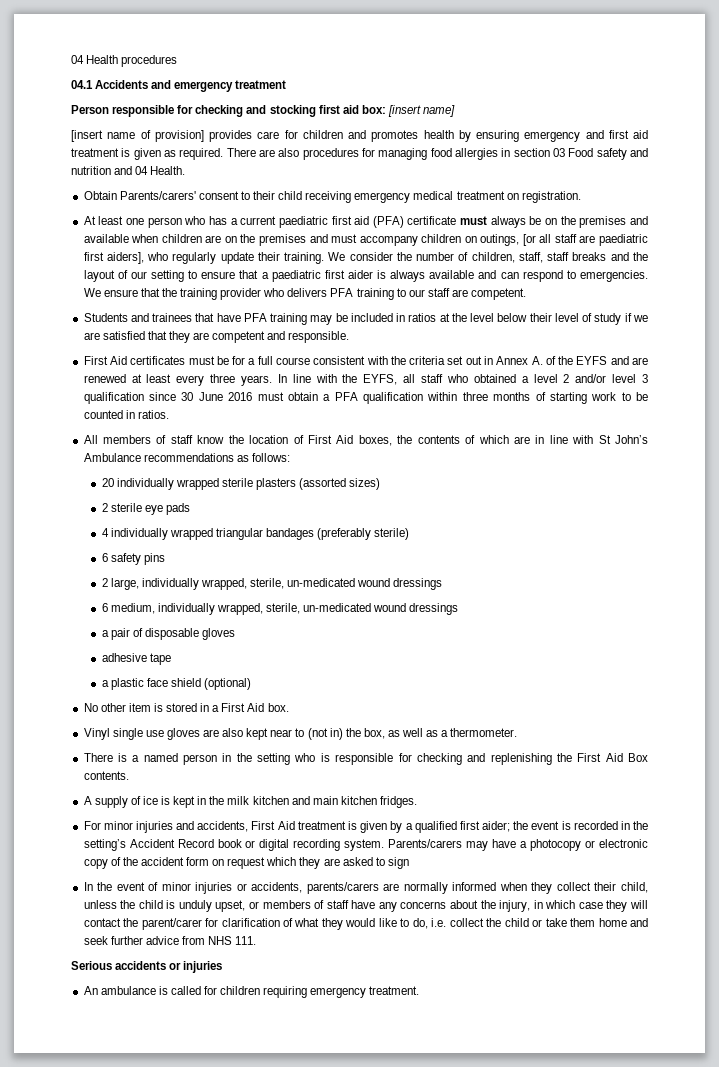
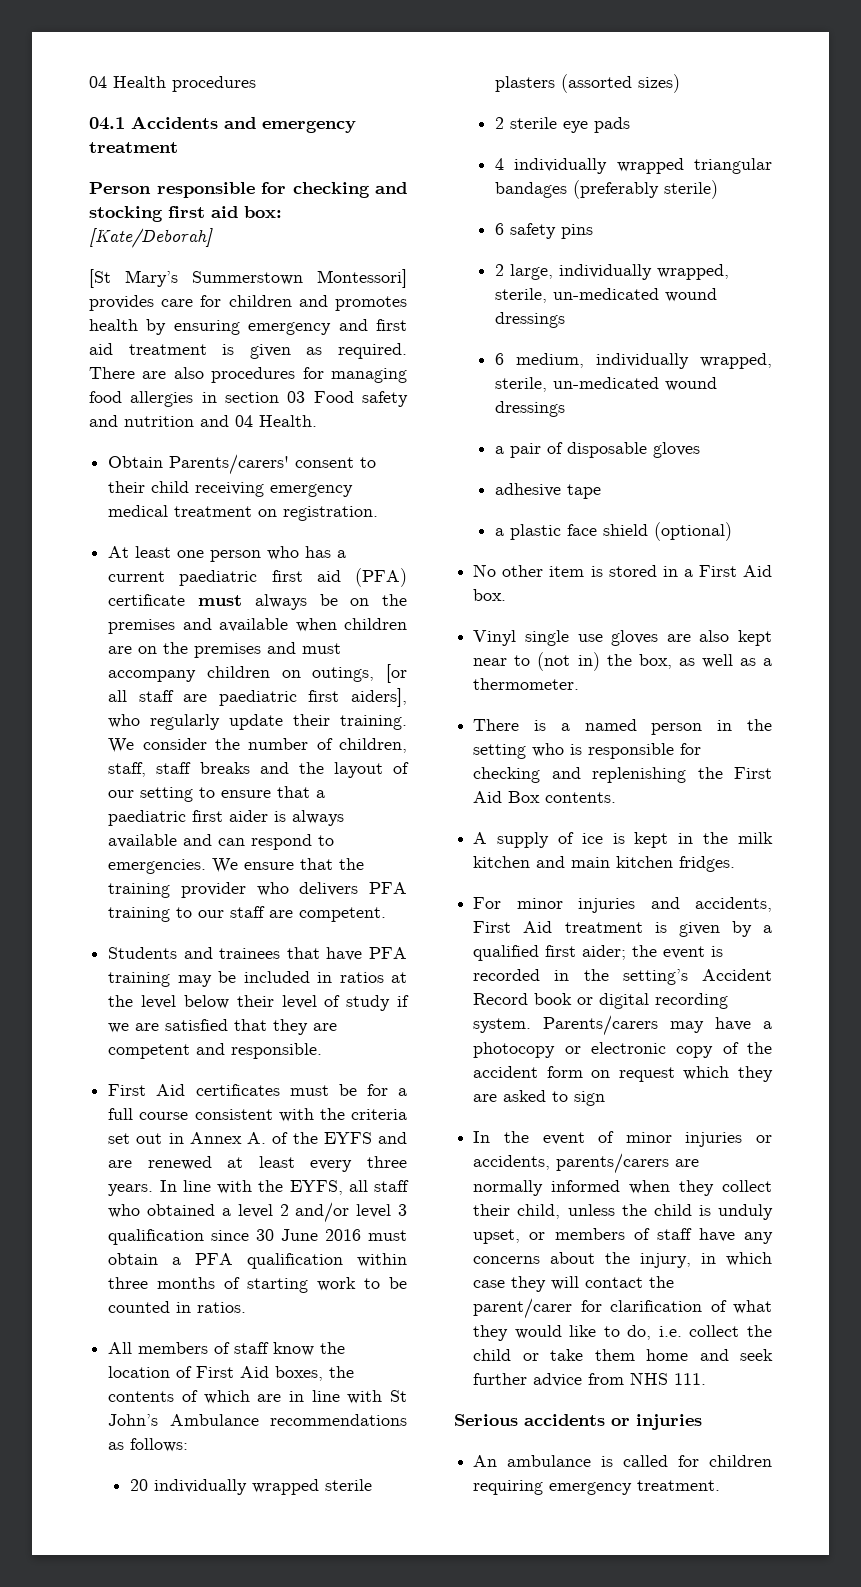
[387,105,456,117] [71,130,204,142] [insert name] // [insert name of provision] -> [89,228,213,248] [89,269,407,288] [Kate/Deborah] // [St Mary’s Summerstown Montessori]

